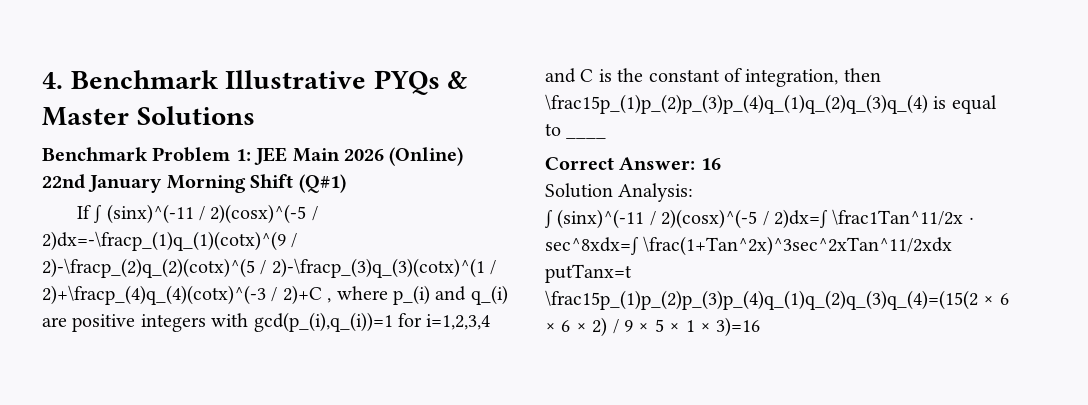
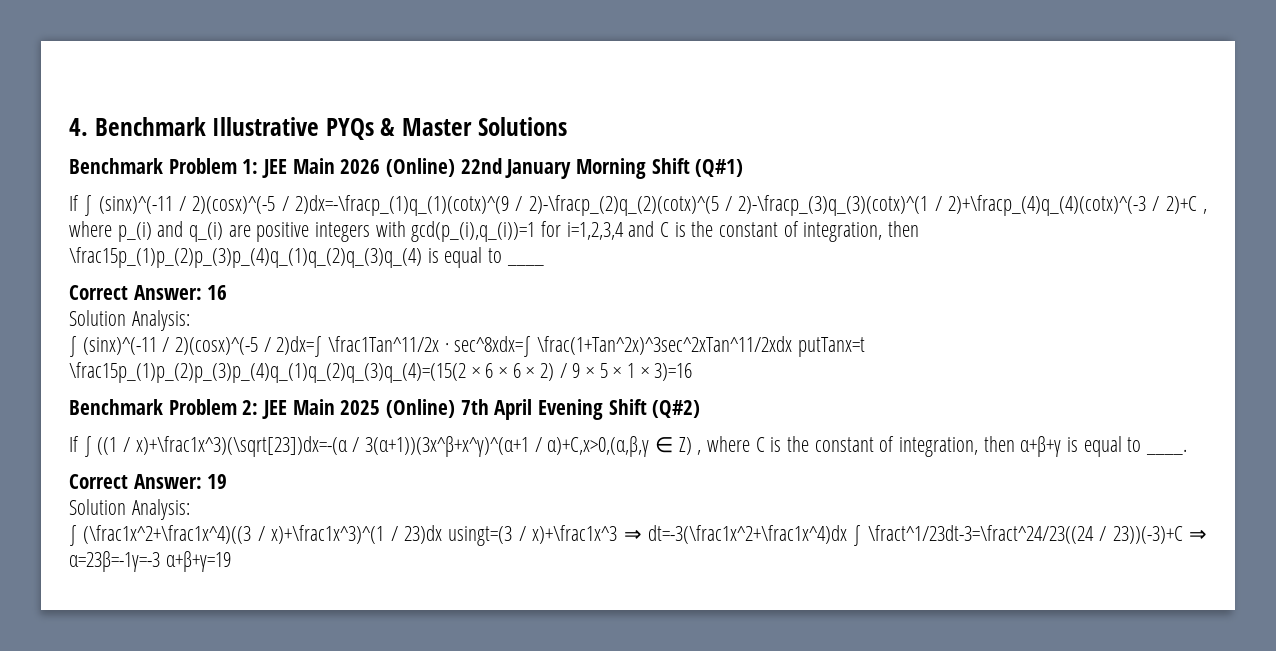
(761, 327) none -> [69,399,701,420] [69,436,1188,457] [69,474,228,489] [69,499,190,520] [69,525,1207,546] [69,551,231,572] // Benchmark Problem 2: JEE Main 2025 (Online) 7th April Evening Shift (Q#2) // If ∫ ((1 / x)+\frac1x^3)(\sqrt[23])dx=-(α / 3(α+1))(3x^β+x^γ)^(α+1 / α)+C,x>0,(α,β,γ ∈ Z) , where C is the constant of integration, then α+β+γ is equal to ____. // Correct Answer: 19 // Solution Analysis: // ∫ (\frac1x^2+\frac1x^4)((3 / x)+\frac1x^3)^(1 / 23)dx usingt=(3 / x)+\frac1x^3 ⇒ dt=-3(\frac1x^2+\frac1x^4)dx ∫ \fract^1/23dt-3=\fract^24/23((24 / 23))(-3)+C ⇒ α=23β=-1γ=-3 α+β+γ=19

